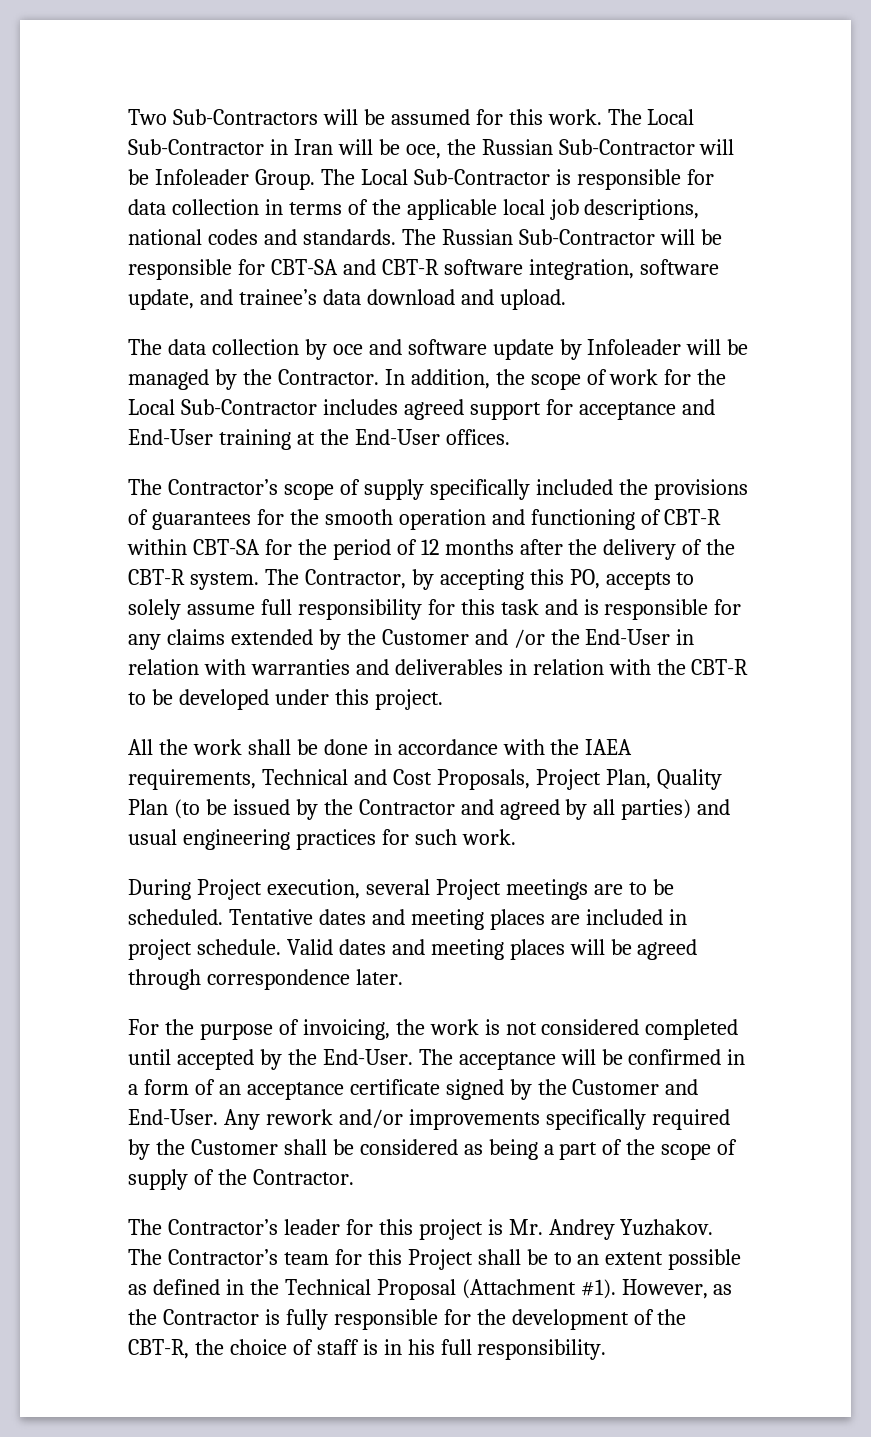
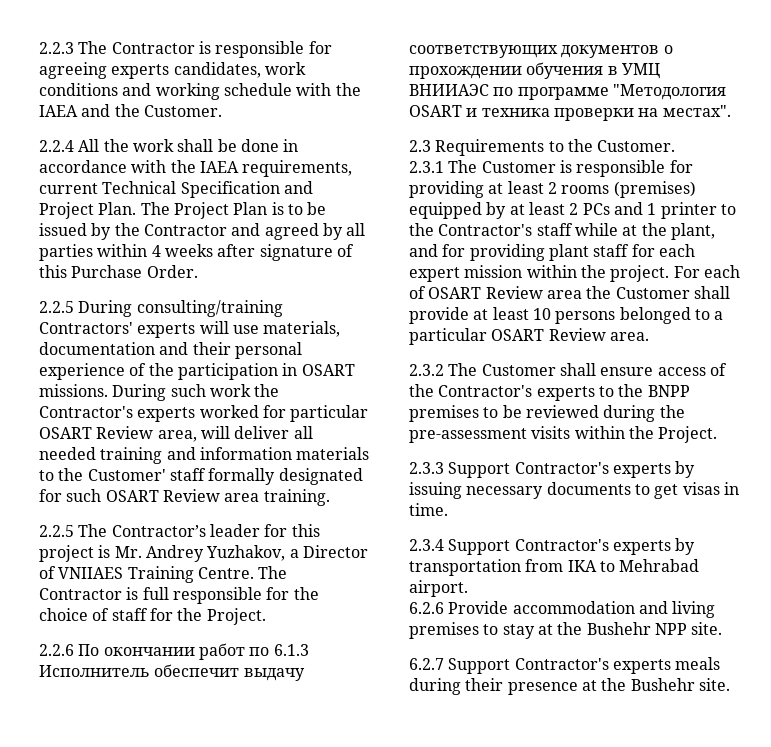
[128,109,695,125] [128,139,735,159] [128,169,714,190] [128,199,700,220] [128,229,722,245] [128,259,719,280] [128,289,566,310] [128,339,749,360] [128,369,727,390] [128,399,715,420] [128,429,510,450] [128,479,748,500] [128,509,722,530] [127,539,736,560] [128,569,695,590] [128,599,742,620] [128,629,695,650] [128,659,749,675] [128,689,443,710] Two Sub-Contractors will be assumed for this work. The Local Sub-Contractor in Iran will be oce, the Russian Sub-Contractor will be Infoleader Group. The Local Sub-Contractor is responsible for data collection in terms of the applicable local job descriptions, national codes and standards. The Russian Sub-Contractor will be responsible for CBT-SA and CBT-R software integration, software update, and trainee’s data download and upload. // The data collection by oce and software update by Infoleader will be managed by the Contractor. In addition, the scope of work for the Local Sub-Contractor includes agreed support for acceptance and End-User training at the End-User offices. // The Contractor’s scope of supply specifically included the provisions of guarantees for the smooth operation and functioning of CBT-R within CBT-SA for the period of 12 months after the delivery of the CBT-R system. The Contractor, by accepting this PO, accepts to solely assume full responsibility for this task and is responsible for any claims extended by the Customer and /or the End-User in relation with warranties and deliverables in relation with the CBT-R to be developed under this project. // -> [39,41,332,58] [39,62,306,79] [39,83,361,100] [39,104,222,117] [39,140,74,152] 2.2.3 The Contractor is responsible for agreeing experts candidates, work conditions and working schedule with the IAEA and the Customer. // 2.2.4
[261,769,722,790] [128,799,200,819] Technical and Cost Proposals, Project Plan, Quality Plan (to -> [39,181,313,198] [39,202,303,219] current Technical Specification and Project Plan. The Project Plan is to
[621,799,731,820] [128,829,516,850] [128,879,674,900] [128,909,687,930] [128,939,698,960] [128,969,403,990] [128,1019,739,1040] [128,1049,746,1070] [128,1079,699,1100] [128,1109,730,1130] [128,1139,738,1160] [128,1169,354,1190] parties) and usual engineering practices for such work. // During Project execution, several Project meetings are to be scheduled. Tentative dates and meeting places are included in project schedule. Valid dates and meeting places will be agreed through correspondence later. // For the purpose of invoicing, the work is not considered completed until accepted by the End-User. The acceptance will be confirmed in a form of an acceptance certificate signed by the Customer and End-User. Any rework and/or improvements specifically required by the Customer shall be considered as being a part of the scope of supply of the Contractor. // -> [39,244,354,261] [39,265,198,278] [39,300,283,317] [39,321,341,338] [39,342,302,359] [39,363,355,380] [39,384,280,401] [39,405,369,422] [39,426,313,442] [39,447,370,464] [39,468,363,485] [39,489,330,506] [39,525,74,537] parties within 4 weeks after signature of this Purchase Order. // 2.2.5 During consulting/training Contractors' experts will use materials, documentation and their personal experience of the participation in OSART missions. During such work the Contractor's experts worked for particular OSART Review area, will deliver all needed training and information materials to the Customer' staff formally designated for such OSART Review area training. // 2.2.5
[620,1219,714,1236] [128,1249,742,1270] [128,1279,733,1300] [128,1309,328,1330] Yuzhakov. The Contractor’s team for this Project shall be to an extent possible as defined in the Technical Proposal (Attachment #1). However, as the Contractor is fully -> [206,545,368,561] [39,566,288,583] [39,587,169,600] Yuzhakov, a Director of VNIIAES Training Centre. The Contractor is full
[511,1309,687,1330] [128,1339,607,1360] development of the CBT-R, the choice of staff is in his full responsibility. -> [39,608,266,625] [39,643,309,660] [39,664,305,681] [409,45,673,58] [409,62,660,79] [409,84,726,100] [409,105,731,121] [409,139,676,156] [409,160,693,177] [409,181,696,198] [409,202,736,219] [409,223,715,240] [409,244,695,261] [409,265,740,282] [409,286,730,299] [409,307,724,324] [409,328,649,345] [409,363,727,376] [409,384,690,401] [409,405,685,422] [409,426,718,443] [409,461,696,478] [409,482,739,499] [409,503,448,516] [409,538,696,555] [409,559,700,576] [409,580,468,597] [409,601,716,618] [409,622,723,639] [409,657,721,674] [409,678,730,695] choice of staff for the Project. // 2.2.6 По окончании работ по 6.1.3 Исполнитель обеспечит выдачу соответствующих документов о прохождении обучения в УМЦ ВНИИАЭС по программе "Методология OSART и техника проверки на местах". // 2.3 Requirements to the Customer. // 2.3.1 The Customer is responsible for providing at least 2 rooms (premises) equipped by at least 2 PCs and 1 printer to the Contractor's staff while at the plant, and for providing plant staff for each expert mission within the project. For each of OSART Review area the Customer shall provide at least 10 persons belonged to a particular OSART Review area. // 2.3.2 The Customer shall ensure access of the Contractor's experts to the BNPP premises to be reviewed during the pre-assessment visits within the Project. // 2.3.3 Support Contractor's experts by issuing necessary documents to get visas in time. // 2.3.4 Support Contractor's experts by transportation from IKA to Mehrabad airport. // 6.2.6 Provide accommodation and living premises to stay at the Bushehr NPP site. // 6.2.7 Support Contractor's experts meals during their presence at the Bushehr site.

